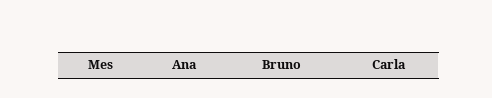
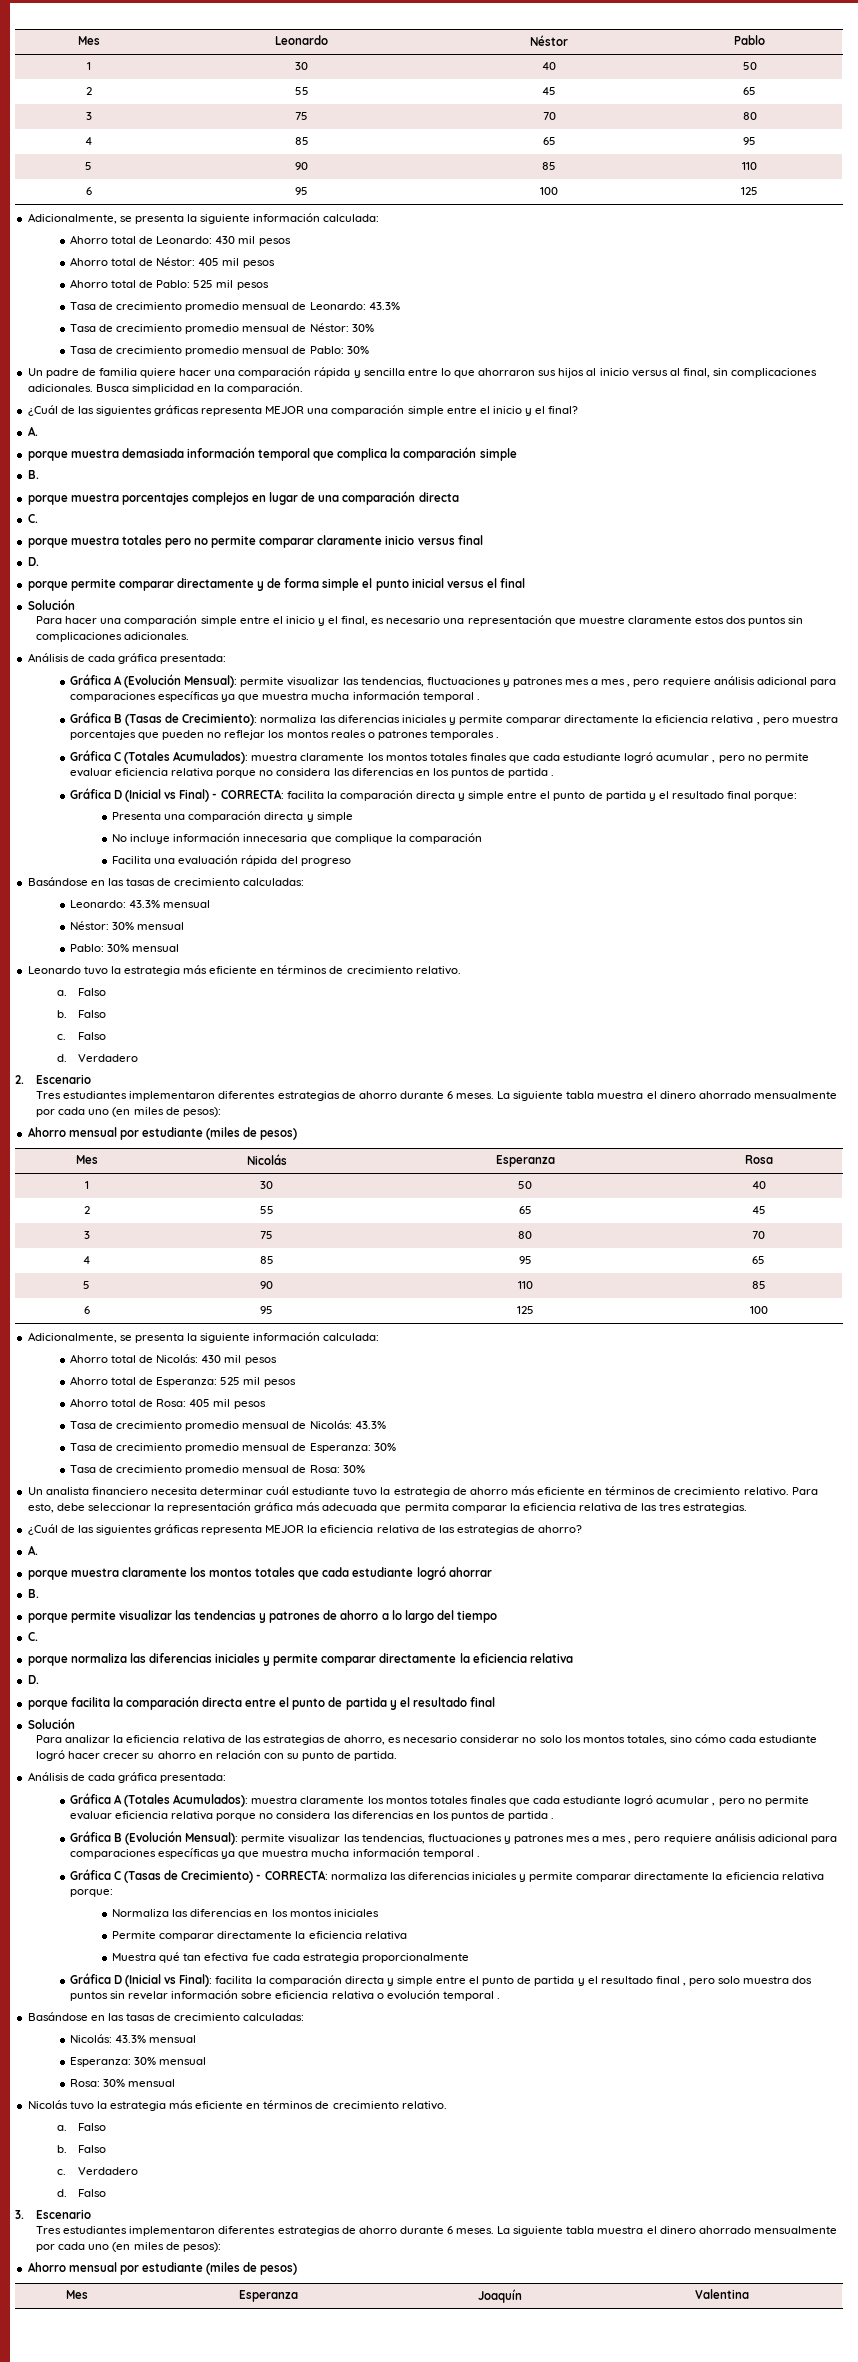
[88,60,113,69] [172,60,197,69] [262,60,301,69] [371,59,406,69] Mes | Ana | Bruno | Carla -> [77,36,100,45] [275,35,328,45] [530,35,568,46] [734,35,765,45] [86,62,91,70] [295,62,308,70] [542,62,556,70] [742,62,757,70] [85,87,92,95] [294,87,309,95] [542,87,556,95] [743,87,756,95] [85,112,92,120] [295,112,308,120] [542,112,556,120] [742,112,757,120] [85,137,92,145] [294,137,309,145] [542,137,556,145] [743,137,756,145] [85,162,92,170] [295,162,308,170] [542,162,556,170] [742,162,757,170] [85,187,92,195] [295,187,308,195] [540,187,558,195] [741,187,758,195] [27,213,380,224] [69,235,291,246] [69,257,275,268] [69,279,269,290] [69,302,400,312] [69,323,374,334] [69,346,369,356] [27,367,818,378] [27,383,304,394] [27,405,579,416] [27,426,38,436] [27,447,517,461] [27,470,39,479] [27,491,459,505] [27,514,38,523] [27,535,483,548] [27,557,39,566] [27,578,526,591] [27,599,75,610] [36,615,804,626] [36,632,190,642] [27,653,227,664] [69,674,836,688] [69,691,480,702] [69,712,838,726] [69,730,500,740] [69,750,809,764] [69,768,555,778] [69,788,798,802] [112,811,353,822] [112,833,482,844] [112,855,351,866] [27,877,305,886] [69,900,211,908] [69,921,185,930] [69,944,180,952] [27,965,461,976] [57,988,107,996] [57,1010,107,1018] [57,1032,107,1040] [57,1054,139,1062] [15,1074,92,1084] [36,1091,837,1101] [36,1107,221,1117] [27,1127,298,1140] [75,1155,98,1164] [246,1154,287,1165] [495,1155,555,1167] [744,1155,773,1164] [84,1181,89,1189] [260,1181,273,1189] [518,1181,532,1189] [751,1181,766,1189] [83,1206,90,1214] [259,1206,274,1214] [518,1206,532,1214] [751,1206,766,1214] [83,1231,90,1239] [260,1231,273,1239] [518,1231,532,1239] [752,1231,765,1239] [83,1256,90,1264] [259,1256,274,1264] [518,1256,532,1264] [752,1256,765,1264] [83,1281,90,1289] [260,1281,273,1289] [517,1281,533,1289] [751,1281,766,1289] [83,1306,90,1314] [260,1306,273,1314] [516,1306,534,1314] [749,1306,768,1314] [27,1332,380,1343] [69,1354,277,1365] [69,1376,296,1387] [69,1398,266,1409] [69,1420,386,1431] [69,1443,396,1453] [69,1465,365,1475] [27,1486,818,1497] [27,1502,748,1513] [27,1524,583,1535] [27,1545,38,1555] [27,1566,492,1580] [27,1589,39,1598] [27,1610,498,1623] [27,1632,38,1641] [27,1653,573,1666] [27,1675,39,1684] [27,1696,496,1710] [27,1718,75,1729] [36,1734,818,1745] [36,1750,398,1761] [27,1772,227,1783] [69,1793,809,1807] [69,1811,555,1821] [69,1831,837,1845] [69,1848,480,1859] [69,1869,824,1883] [69,1889,113,1897] [112,1909,379,1917] [112,1931,407,1941] [112,1952,469,1963] [69,1973,813,1987] [69,1990,500,2001] [27,2012,305,2021] [69,2034,197,2043] [69,2057,207,2067] [69,2079,176,2087] [27,2100,447,2111] [57,2123,107,2131] [57,2145,107,2153] [57,2167,139,2175] [57,2189,107,2197] [15,2209,92,2219] [36,2226,837,2236] [36,2242,221,2252] [27,2262,298,2275] [66,2290,88,2299] [238,2290,298,2302] [477,2289,522,2303] [695,2289,749,2299] Mes | Leonardo | Néstor | Pablo // 1 | 30 | 40 | 50 // 2 | 55 | 45 | 65 // 3 | 75 | 70 | 80 // 4 | 85 | 65 | 95 // 5 | 90 | 85 | 110 // 6 | 95 | 100 | 125 // Adicionalmente, se presenta la siguiente información calculada: // Ahorro total de Leonardo: 430 mil pesos // Ahorro total de Néstor: 405 mil pesos // Ahorro total de Pablo: 525 mil pesos // Tasa de crecimiento promedio mensual de Leonardo: 43.3% // Tasa de crecimiento promedio mensual de Néstor: 30% // Tasa de crecimiento promedio mensual de Pablo: 30% // Un padre de familia quiere hacer una comparación rápida y sencilla entre lo que ahorraron sus hijos al inicio versus al final, sin complicaciones adicionales. Busca simplicidad en la comparación. // ¿Cuál de las siguientes gráficas representa MEJOR una comparación simple entre el inicio y el final? // A. // porque muestra demasiada información temporal que complica la comparación simple // B. // porque muestra porcentajes complejos en lugar de una comparación directa // C. // porque muestra totales pero no permite comparar claramente inicio versus final // D. // porque permite comparar directamente y de forma simple el punto inicial versus el final // Solución // Para hacer una comparación simple entre el inicio y el final, es necesario una representación que muestre claramente estos dos puntos sin complicaciones adicionales. // Análisis de cada gráfica presentada: // Gráfica A (Evolución Mensual): permite visualizar las tendencias, fluctuaciones y patrones mes a mes , pero requiere análisis adicional para comparaciones específicas ya que muestra mucha información temporal . // Gráfica B (Tasas de Crecimiento): normaliza las diferencias iniciales y permite comparar directamente la eficiencia relativa , pero muestra porcentajes que pueden no reflejar los montos reales o patrones temporales . // Gráfica C (Totales Acumulados): muestra claramente los montos totales finales que cada estudiante logró acumular , pero no permite evaluar eficiencia relativa porque no considera las diferencias en los puntos de partida . // Gráfica D (Inicial vs Final) - CORRECTA: facilita la comparación directa y simple entre el punto de partida y el resultado final porque: // Presenta una comparación directa y simple // No incluye información innecesaria que complique la comparación // Facilita una evaluación rápida del progreso // Basándose en las tasas de crecimiento calculadas: // Leonardo: 43.3% mensual // Néstor: 30% mensual // Pablo: 30% mensual // Leonardo tuvo la estrategia más eficiente en términos de crecimiento relativo. // a. Falso // b. Falso // c. Falso // d. Verdadero // 2. Escenario // Tres estudiantes implementaron diferentes estrategias de ahorro durante 6 meses. La siguiente tabla muestra el dinero ahorrado mensualmente por cada uno (en miles de pesos): // Ahorro mensual por estudiante (miles de pesos) // Mes | Nicolás | Esperanza | Rosa // 1 | 30 | 50 | 40 // 2 | 55 | 65 | 45 // 3 | 75 | 80 | 70 // 4 | 85 | 95 | 65 // 5 | 90 | 110 | 85 // 6 | 95 | 125 | 100 // Adicionalmente, se presenta la siguiente información calculada: // Ahorro total de Nicolás: 430 mil pesos // Ahorro total de Esperanza: 525 mil pesos // Ahorro total de Rosa: 405 mil pesos // Tasa de crecimiento promedio mensual de Nicolás: 43.3% // Tasa de crecimiento promedio mensual de Esperanza: 30% // Tasa de crecimiento promedio mensual de Rosa: 30% // Un analista financiero necesita determinar cuál estudiante tuvo la estrategia de ahorro más eficiente en términos de crecimiento relativo. Para esto, debe seleccionar la representación gráfica más adecuada que permita comparar la eficiencia relativa de las tres estrategias. // ¿Cuál de las siguientes gráficas representa MEJOR la eficiencia relativa de las estrategias de ahorro? // A. // porque muestra claramente los montos totales que cada estudiante logró ahorrar // B. // porque permite visualizar las tendencias y patrones de ahorro a lo largo del tiempo // C. // porque normaliza las diferencias iniciales y permite comparar directamente la eficiencia relativa // D. // porque facilita la comparación directa entre el punto de partida y el resultado final // Solución // Para analizar la eficiencia relativa de las estrategias de ahorro, es necesario considerar no solo los montos totales, sino cómo cada estudiante logró hacer crecer su ahorro en relación con su punto de partida. // Análisis de cada gráfica presentada: // Gráfica A (Totales Acumulados): muestra claramente los montos totales finales que cada estudiante logró acumular , pero no permite evaluar eficiencia relativa porque no considera las diferencias en los puntos de partida . // Gráfica B (Evolución Mensual): permite visualizar las tendencias, fluctuaciones y patrones mes a mes , pero requiere análisis adicional para comparaciones específicas ya que muestra mucha información temporal . // Gráfica C (Tasas de Crecimiento) - CORRECTA: normaliza las diferencias iniciales y permite comparar directamente la eficiencia relativa porque: // Normaliza las diferencias en los montos iniciales // Permite comparar directamente la eficiencia relativa // Muestra qué tan efectiva fue cada estrategia proporcionalmente // Gráfica D (Inicial vs Final): facilita la comparación directa y simple entre el punto de partida y el resultado final , pero solo muestra dos puntos sin revelar información sobre eficiencia relativa o evolución temporal . // Basándose en las tasas de crecimiento calculadas: // Nicolás: 43.3% mensual // Esperanza: 30% mensual // Rosa: 30% mensual // Nicolás tuvo la estrategia más eficiente en términos de crecimiento relativo. // a. Falso // b. Falso // c. Verdadero // d. Falso // 3. Escenario // Tres estudiantes implementaron diferentes estrategias de ahorro durante 6 meses. La siguiente tabla muestra el dinero ahorrado mensualmente por cada uno (en miles de pesos): // Ahorro mensual por estudiante (miles de pesos) // Mes | Esperanza | Joaquín | Valentina

